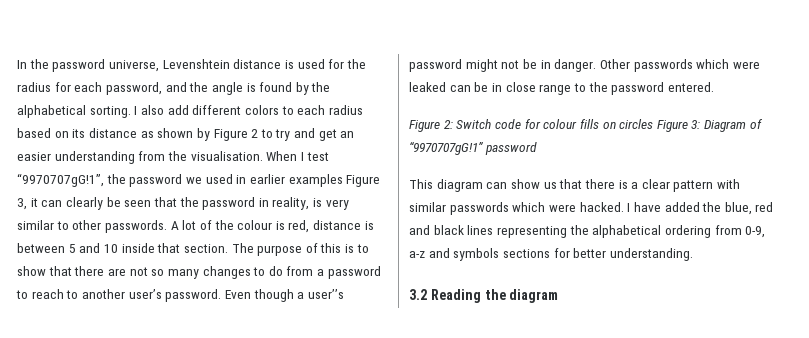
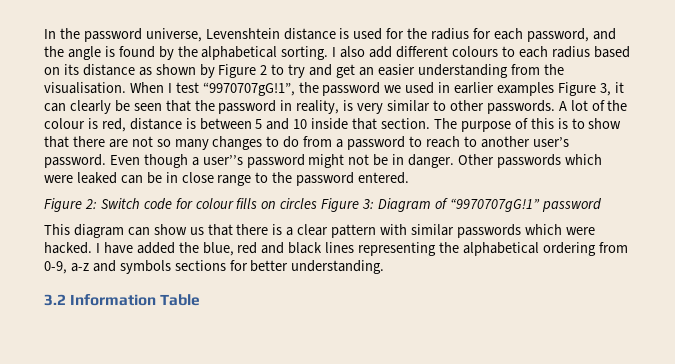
[244,105,279,115] colors -> [451,46,498,57] colours
[430,289,559,303] Reading the diagram -> [70,294,201,306] Information Table

